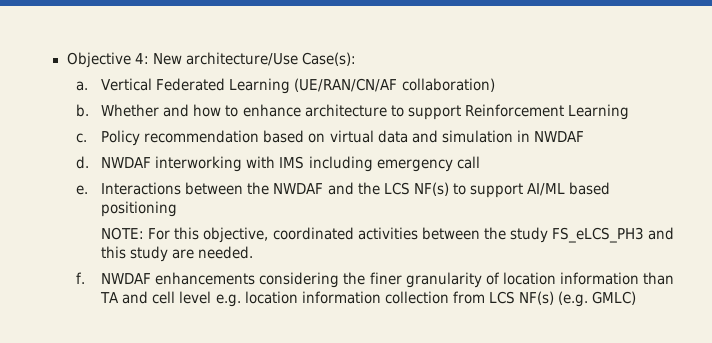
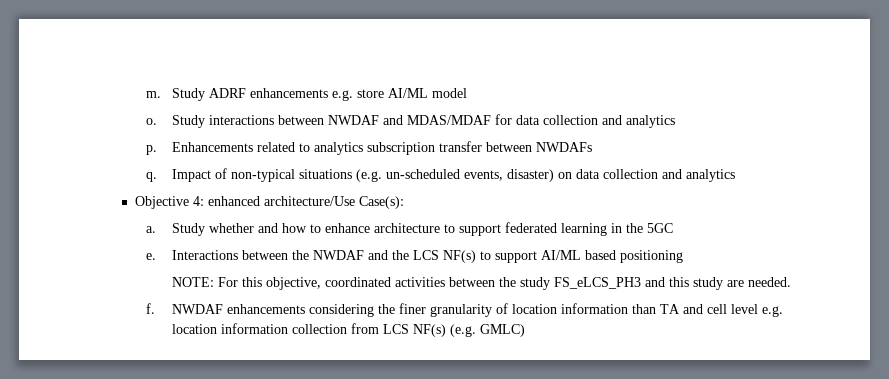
(66, 60) none -> [145,88,468,101] [145,114,676,128] [145,141,593,155] [145,168,736,182] m. Study ADRF enhancements e.g. store AI/ML model // o. Study interactions between NWDAF and MDAS/MDAF for data collection and analytics // p. Enhancements related to analytics subscription transfer between NWDAFs // q. Impact of non-typical situations (e.g. un-scheduled events, disaster) on data collection and analytics //
[153,53,183,65] New -> [207,196,260,206] enhanced
[101,78,495,94] [75,104,160,117] Vertical Federated Learning (UE/RAN/CN/AF collaboration) // b. Whether -> [172,223,255,236] Study whether
[464,104,629,120] [75,130,584,146] [75,156,480,172] Reinforcement Learning // c. Policy recommendation based on virtual data and simulation in NWDAF // d. NWDAF interworking with IMS including emergency call -> [505,222,674,236] federated learning in the 5GC

